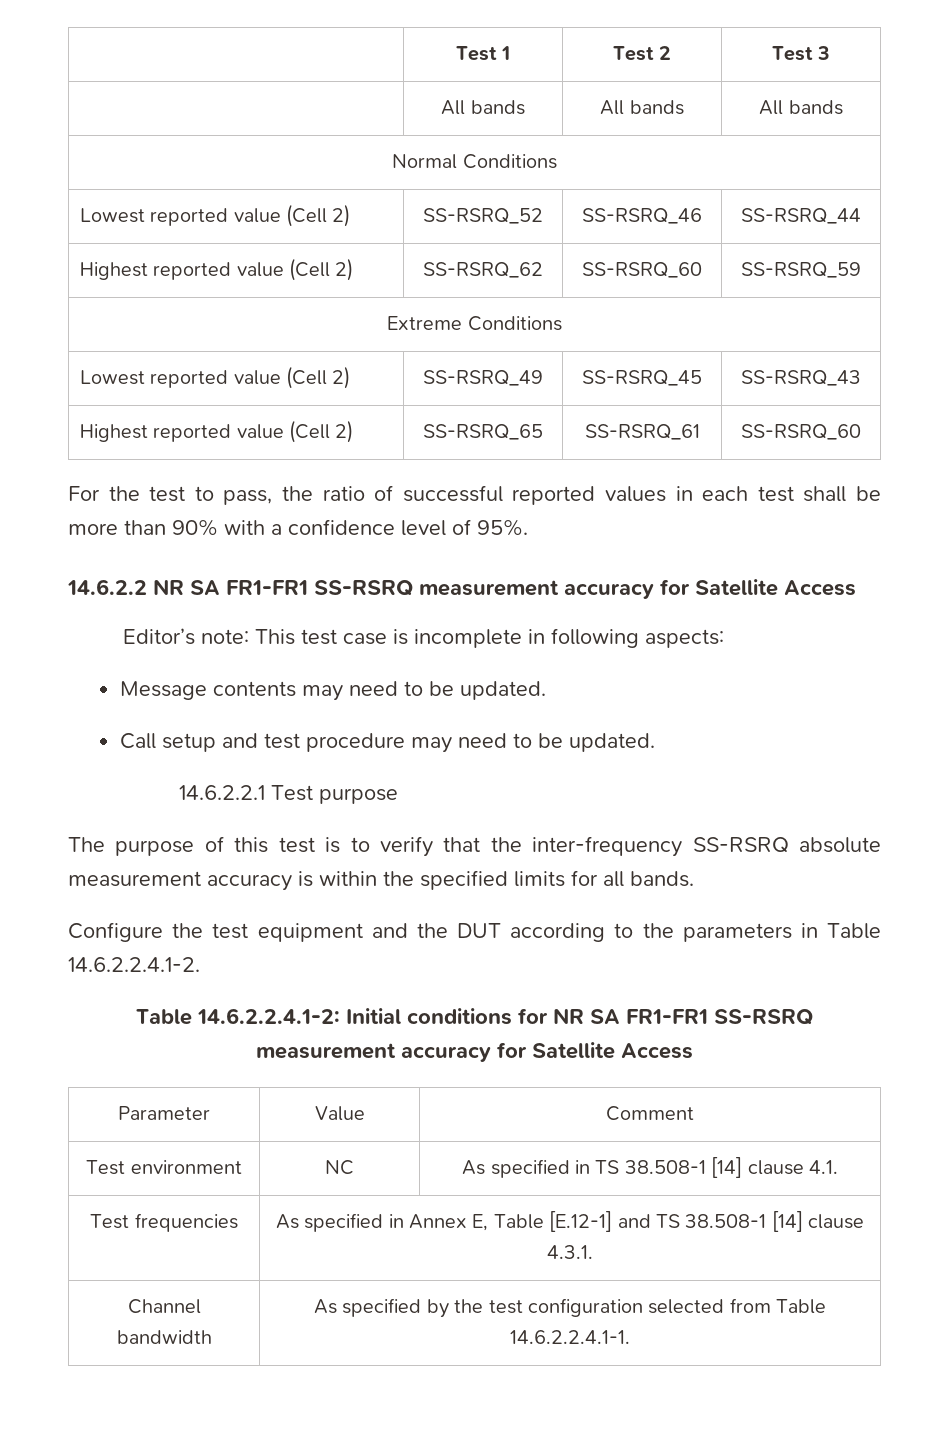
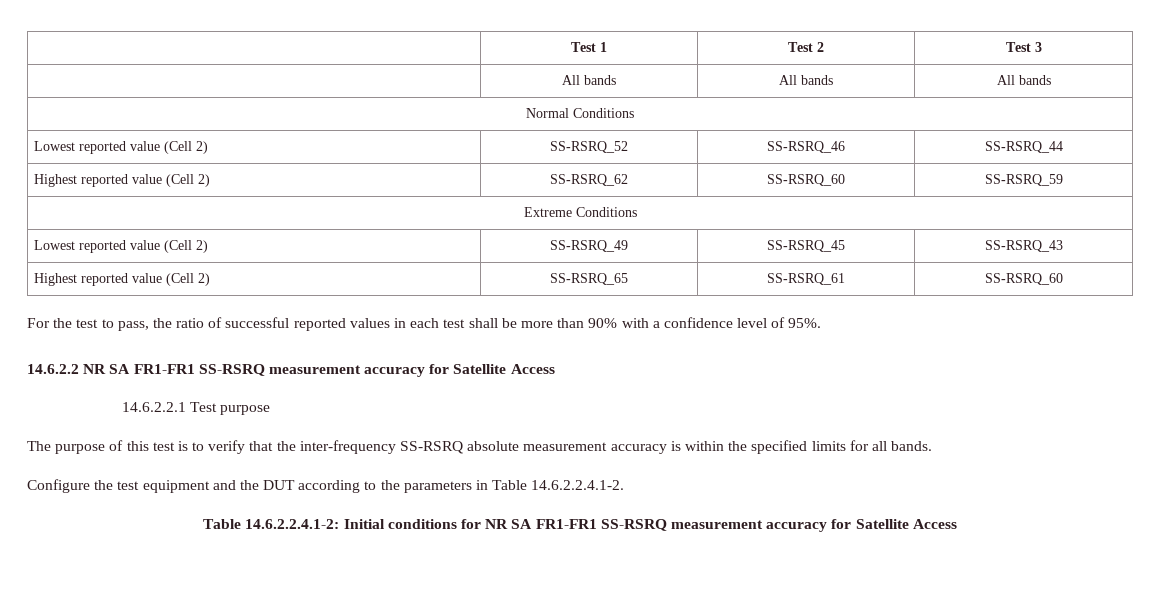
[123,628,725,648] [119,681,546,701] [119,733,655,753] // Editor’s note: This test case is incomplete in following aspects: // Message contents may need to be updated. // Call setup and test procedure may need to be updated. -> (555, 369) none
[118,1106,210,1120] [314,1106,365,1121] [606,1106,694,1121] [86,1160,242,1175] [325,1160,354,1175] [462,1157,838,1178] [90,1213,238,1232] [275,1211,865,1232] [547,1245,593,1259] [127,1299,201,1314] [116,1330,212,1344] [313,1298,827,1318] [510,1330,630,1344] // Parameter | Value | Comment // Test environment | NC | As specified in TS 38.508-1 [14] clause 4.1. // Test frequencies | As specified in Annex E, Table [E.12-1] and TS 38.508-1 [14] clause 4.3.1. // Channel bandwidth | As specified by the test configuration selected from Table 14.6.2.2.4.1-1. -> (957, 524) none

